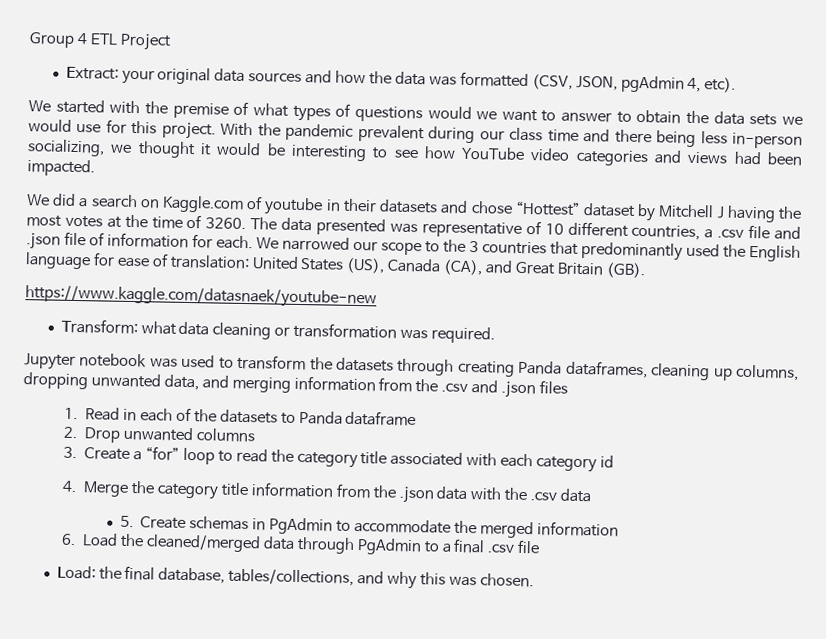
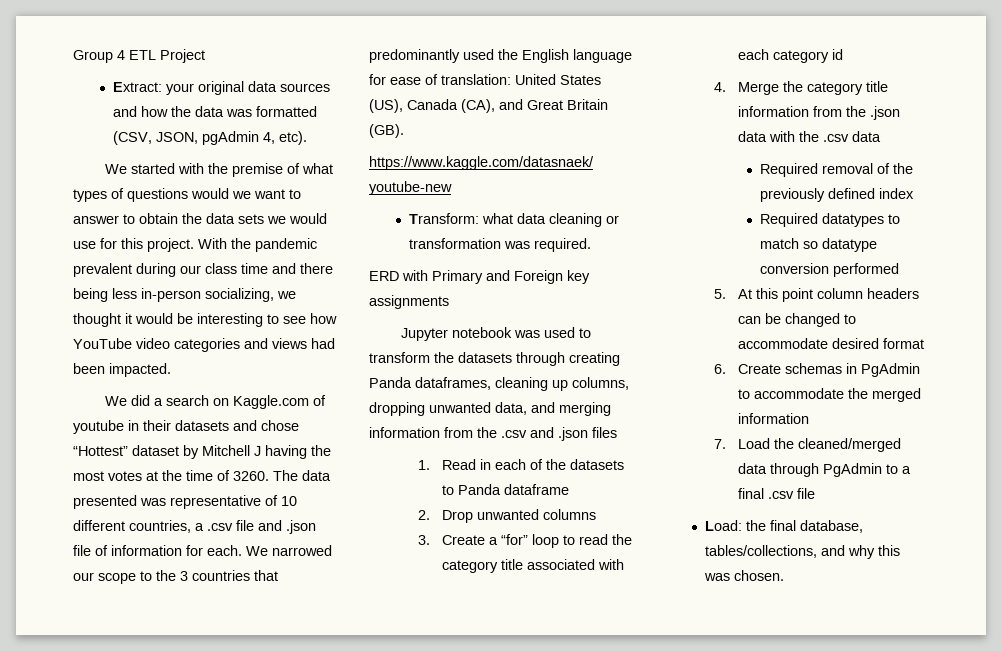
(496, 335) none -> [369,270,590,284] [369,295,449,309] // ERD with Primary and Foreign key assignments
[119,515,134,528] 5. -> [760,163,914,177] [760,188,915,202] [760,213,901,227] [760,238,878,252] [760,263,900,277] [713,288,920,302] [738,313,857,327] [738,338,925,349] [713,364,726,374] Required removal of the previously defined index // Required datatypes to match so datatype conversion performed // 5. At this point column headers can be changed to accommodate desired format // 6.
[61,533,77,546] 6. -> [713,439,726,449] 7.

